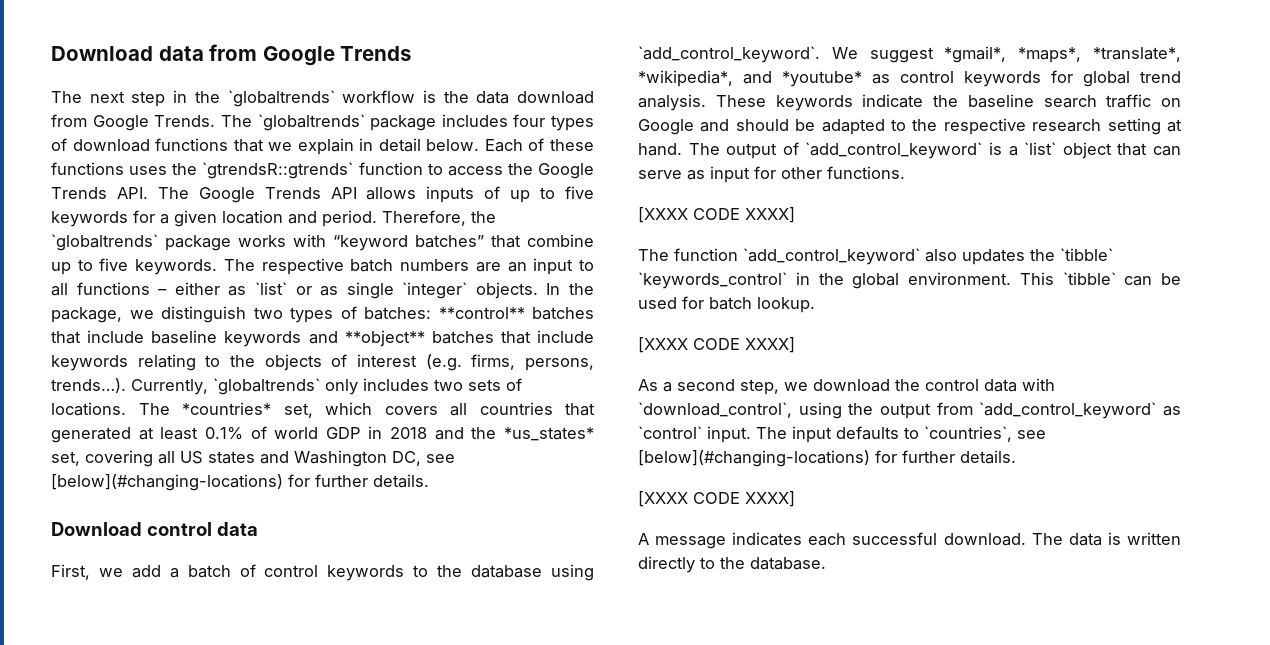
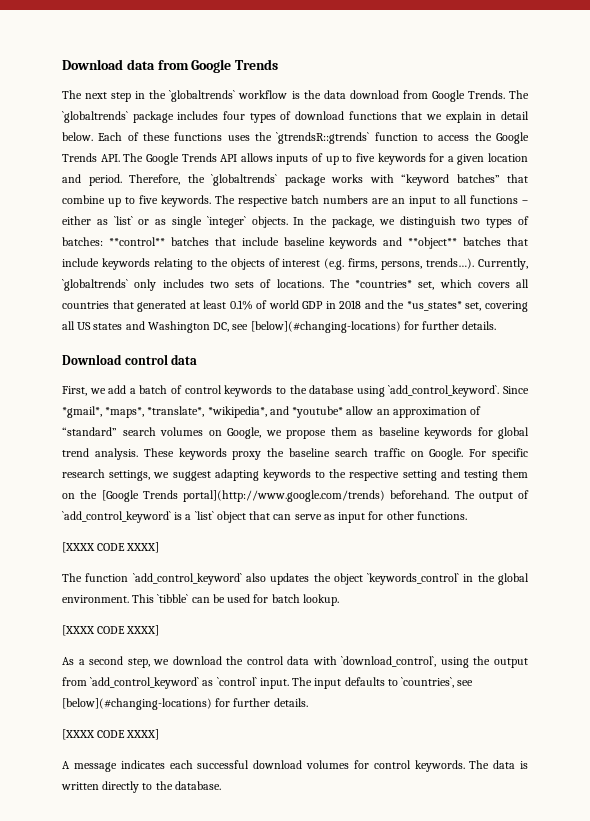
[831,47,934,63] We suggest -> [503,386,529,394] Since
[872,71,954,84] as control -> [346,406,482,418] [62,427,420,439] allow an approximation of “standard” search volumes on Google, we propose them as baseline
[862,94,924,108] indicate -> [232,451,262,460] proxy
[638,118,1182,135] [638,143,682,156] Google and should be adapted to the respective research setting at hand. -> [429,448,528,460] [62,469,529,481] [62,490,450,502] Google. For specific research settings, we suggest adapting keywords to the respective setting and testing them on the [Google Trends portal](http://www.google.com/trends) beforehand.
[1060,248,1113,261] `tibble` -> [333,573,363,585] object
[943,533,1026,546] download. -> [253,760,465,772] download volumes for control keywords.

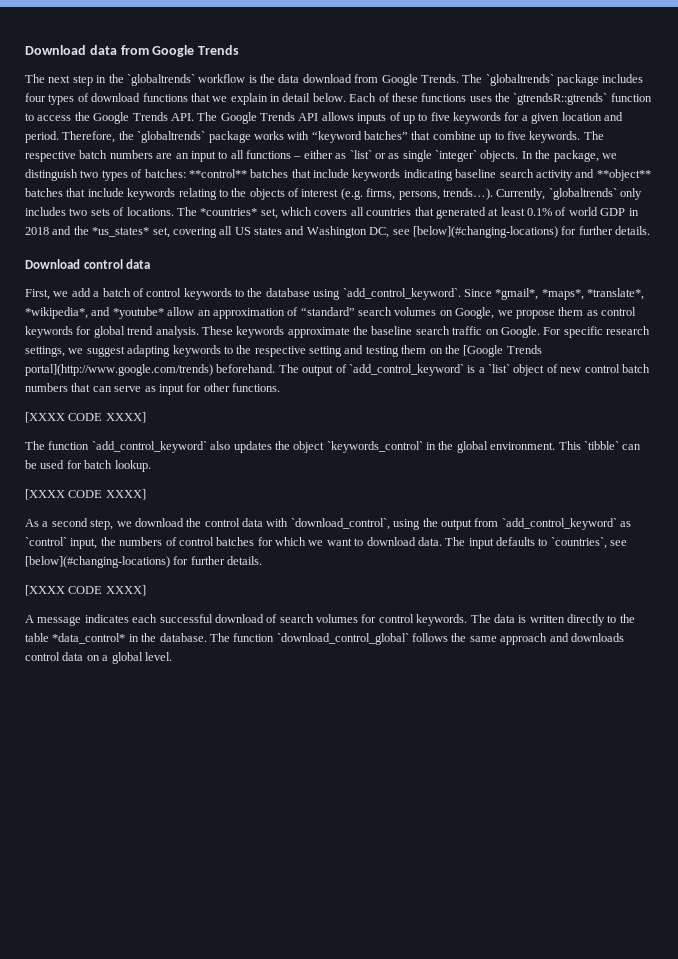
[283,237,378,249] baseline keywords -> [352,169,573,181] keywords indicating baseline search activity
[378,427,420,436] baseline -> [601,307,636,316] control
[232,451,262,460] proxy -> [287,327,350,338] approximate
(246, 517) none -> [546,364,650,373] [25,383,68,392] of new control batch numbers
[259,678,289,689] input. -> [70,537,442,549] input, the numbers of control batches for which we want to download data.
(303, 764) none -> [266,614,314,623] of search
[174,781,221,790] database. -> [25,633,624,645] [25,652,172,664] table *data_control* in the database. The function `download_control_global` follows the same approach and downloads control data on a global level.

